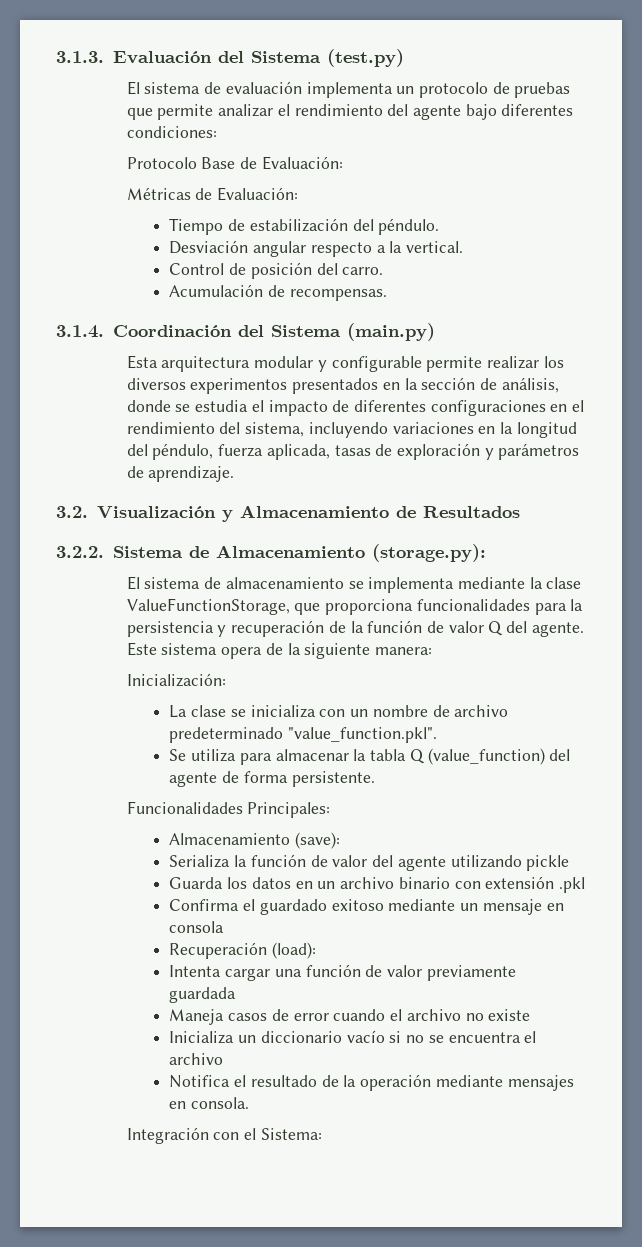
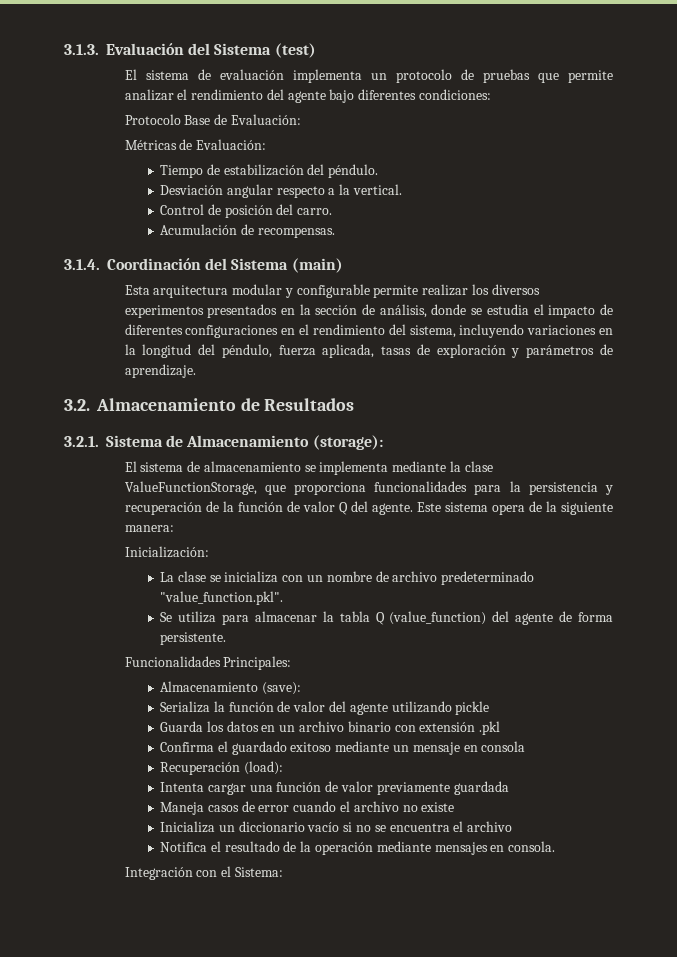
[326,49,404,67] (test.py) -> [274,43,316,58] (test)
[346,323,435,341] (main.py) -> [291,258,343,273] (main)
[96,506,233,522] Visualización y -> (90, 405) none
[56,546,104,558] 3.2.2. -> [64,436,99,447] 3.2.1.
[371,544,486,562] (storage.py): -> [312,435,383,450] (storage):

